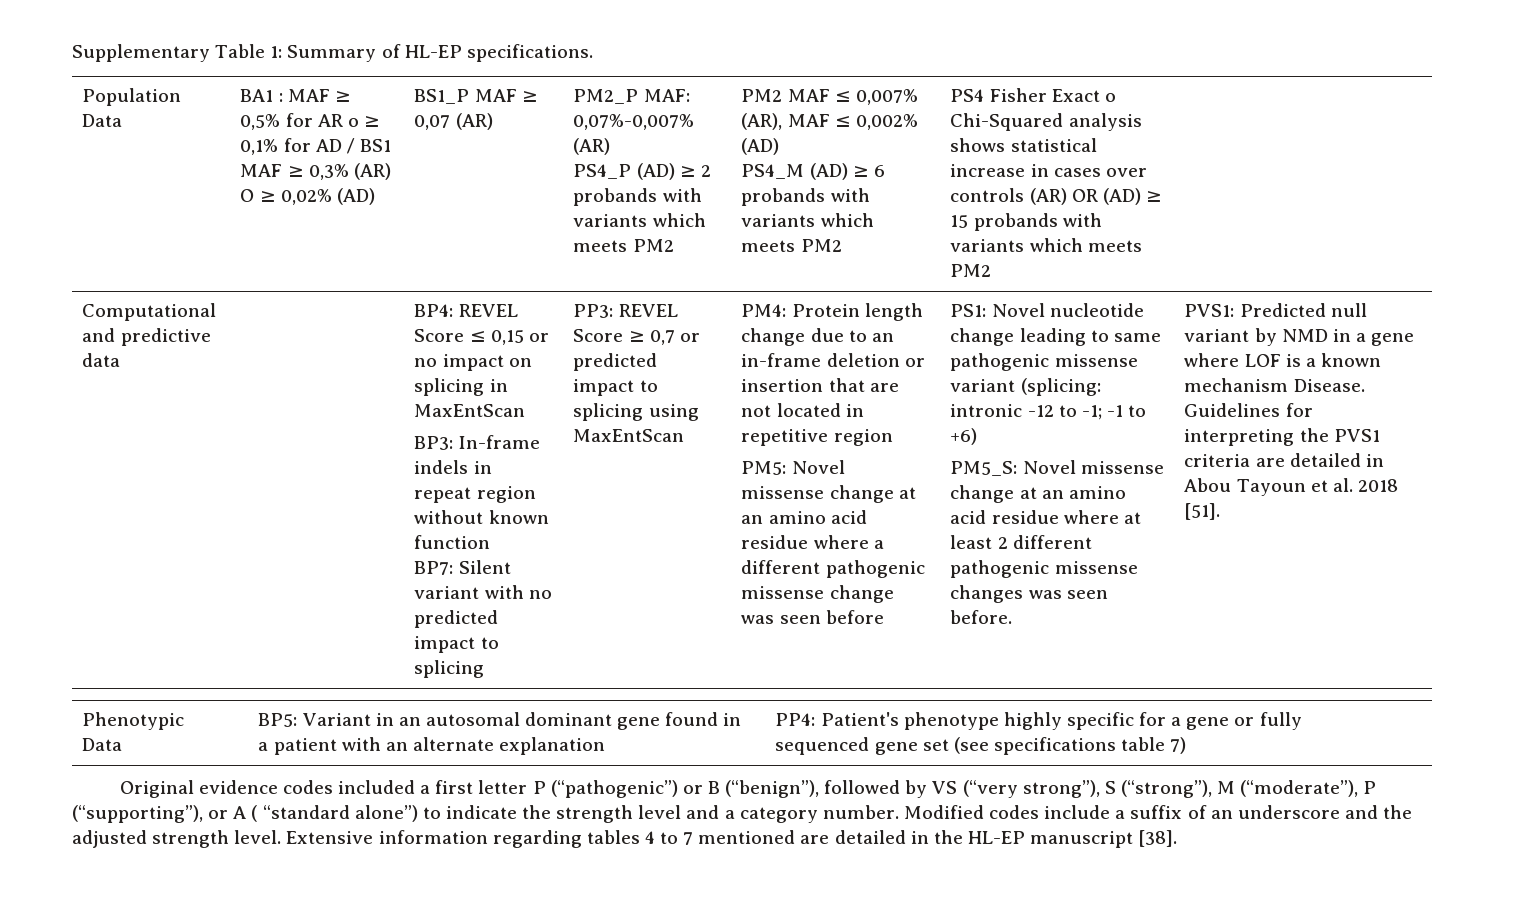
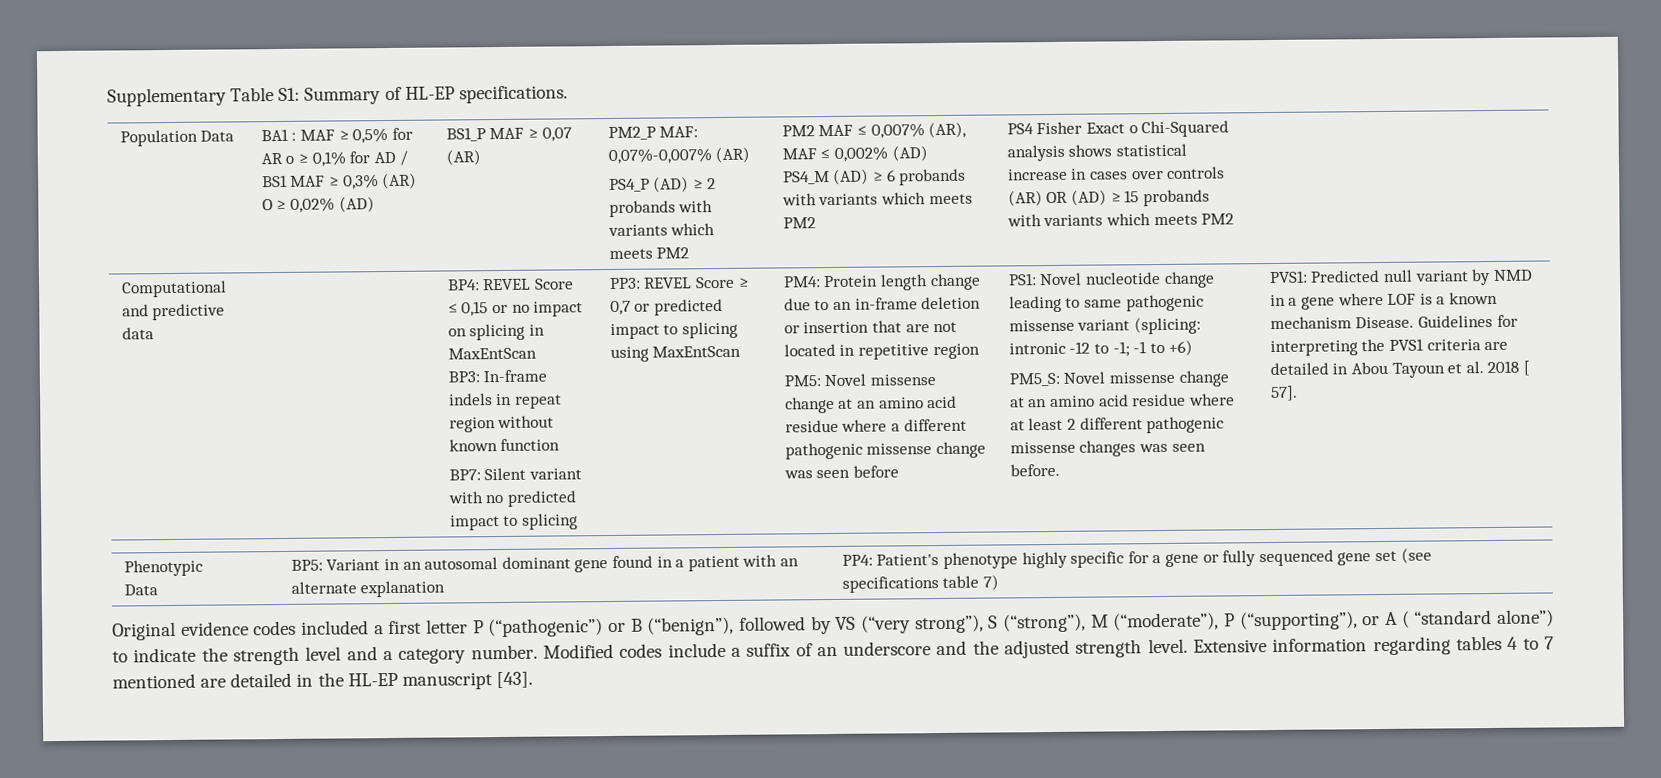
[270,46,283,58] 1: -> [278,87,301,101] S1:
[1184,503,1221,520] [51]. -> [1522,360,1530,376] [1269,385,1298,402] [ 57].
[1138,830,1178,847] [38]. -> [495,671,533,689] [43].

